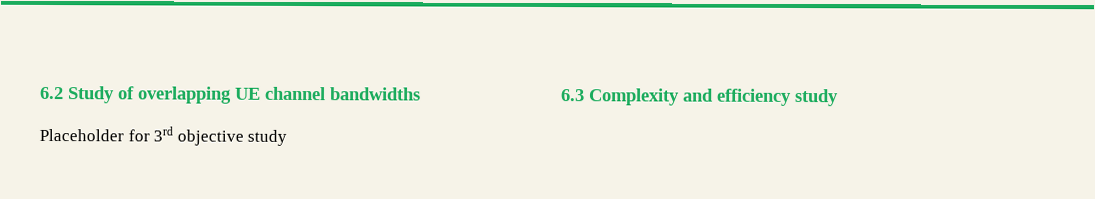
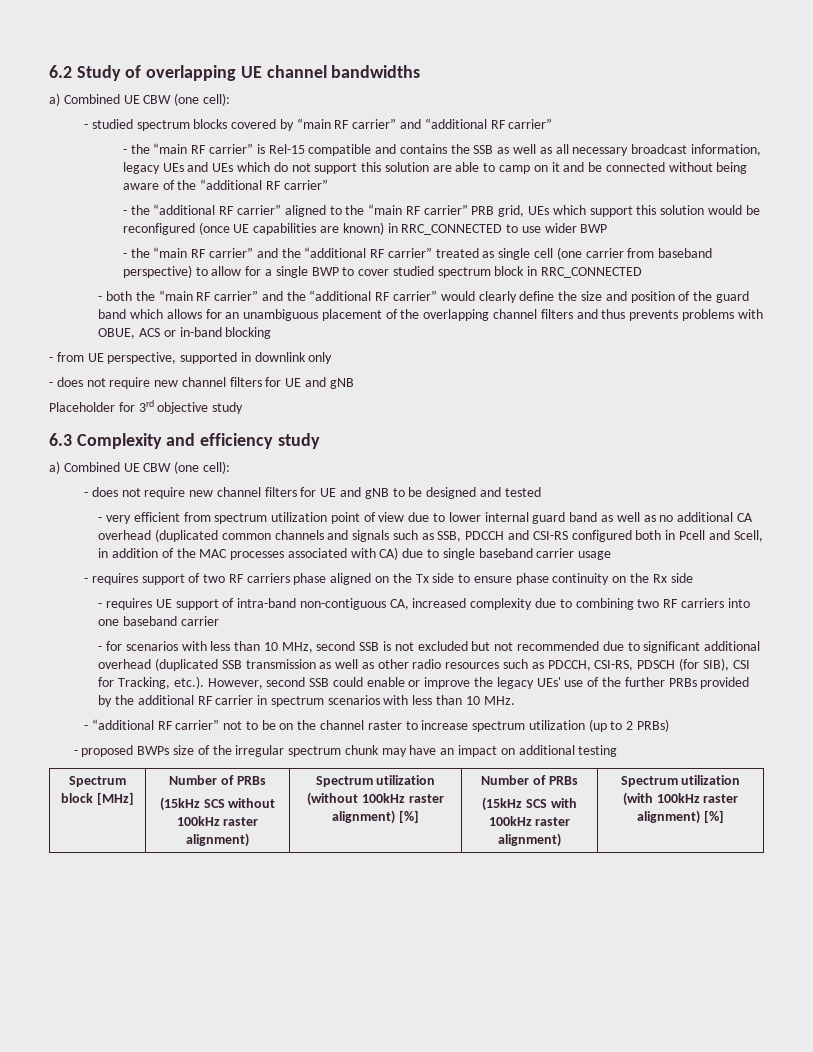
(421, 94) none -> [49,93,230,106] [83,118,553,131] [122,143,761,156] [122,162,748,174] [122,179,328,190] [122,204,760,217] [122,222,608,235] [122,247,713,260] [122,265,643,278] [98,290,749,303] [98,309,763,321] [98,327,272,339] [49,352,333,364] [49,377,354,389] // a) Combined UE CBW (one cell): // - studied spectrum blocks covered by “main RF carrier” and “additional RF carrier” // - the “main RF carrier” is Rel-15 compatible and contains the SSB as well as all necessary broadcast information, legacy UEs and UEs which do not support this solution are able to camp on it and be connected without being aware of the “additional RF carrier” // - the “additional RF carrier” aligned to the “main RF carrier” PRB grid, UEs which support this solution would be reconfigured (once UE capabilities are known) in RRC_CONNECTED to use wider BWP // - the “main RF carrier” and the “additional RF carrier” treated as single cell (one carrier from baseband perspective) to allow for a single BWP to cover studied spectrum block in RRC_CONNECTED // - both the “main RF carrier” and the “additional RF carrier” would clearly define the size and position of the guard band which allows for an unambiguous placement of the overlapping channel filters and thus prevents problems with OBUE, ACS or in-band blocking // - from UE perspective, supported in downlink only // - does not require new channel filters for UE and gNB
(839, 97) none -> [49,461,230,474] [83,487,541,499] [98,512,753,524] [98,529,763,542] [98,547,612,560] [83,573,693,585] [98,598,750,610] [98,616,219,626] [98,641,761,653] [98,658,750,671] [98,676,750,689] [98,695,515,707] [83,719,669,732] [73,745,618,757] [69,776,126,787] [61,792,134,805] [169,775,266,785] [159,797,276,811] [176,816,259,826] [186,833,249,847] [315,775,436,787] [307,792,444,806] [332,810,419,824] [481,775,578,785] [482,797,577,811] [488,816,571,826] [498,833,561,847] [620,775,741,787] [622,792,739,806] [637,810,724,824] // a) Combined UE CBW (one cell): // - does not require new channel filters for UE and gNB to be designed and tested // - very efficient from spectrum utilization point of view due to lower internal guard band as well as no additional CA overhead (duplicated common channels and signals such as SSB, PDCCH and CSI-RS configured both in Pcell and Scell, in addition of the MAC processes associated with CA) due to single baseband carrier usage // - requires support of two RF carriers phase aligned on the Tx side to ensure phase continuity on the Rx side // - requires UE support of intra-band non-contiguous CA, increased complexity due to combining two RF carriers into one baseband carrier // - for scenarios with less than 10 MHz, second SSB is not excluded but not recommended due to significant additional overhead (duplicated SSB transmission as well as other radio resources such as PDCCH, CSI-RS, PDSCH (for SIB), CSI for Tracking, etc.). However, second SSB could enable or improve the legacy UEs' use of the further PRBs provided by the additional RF carrier in spectrum scenarios with less than 10 MHz. // - “additional RF carrier” not to be on the channel raster to increase spectrum utilization (up to 2 PRBs) // - proposed BWPs size of the irregular spectrum chunk may have an impact on additional testing // Spectrum block [MHz] | Number of PRBs // (15kHz SCS without 100kHz raster alignment) | Spectrum utilization (without 100kHz raster alignment) [%] | Number of PRBs // (15kHz SCS with 100kHz raster alignment) | Spectrum utilization (with 100kHz raster alignment) [%]

